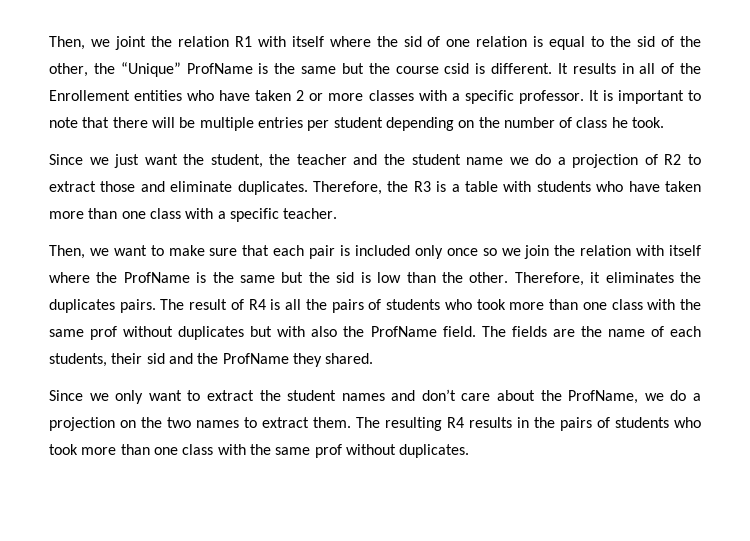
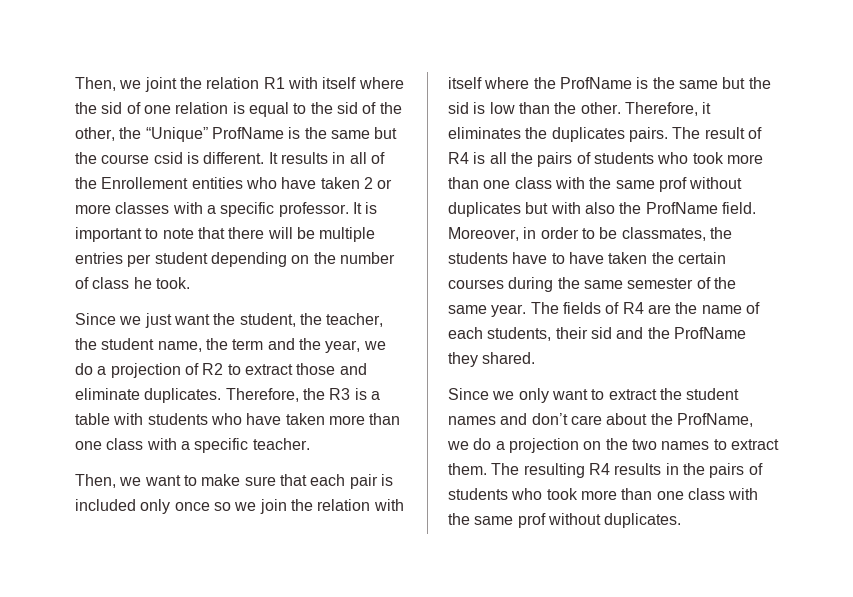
[296,154,504,165] teacher and the student name -> [326,313,384,327] [75,338,361,353] teacher, the student name, the term and the year,
[481,326,547,337] The fields -> [448,227,732,241] [448,252,726,264] [448,277,736,292] [448,302,644,317] Moreover, in order to be classmates, the students have to have taken the certain courses during the same semester of the same year. The fields of R4

